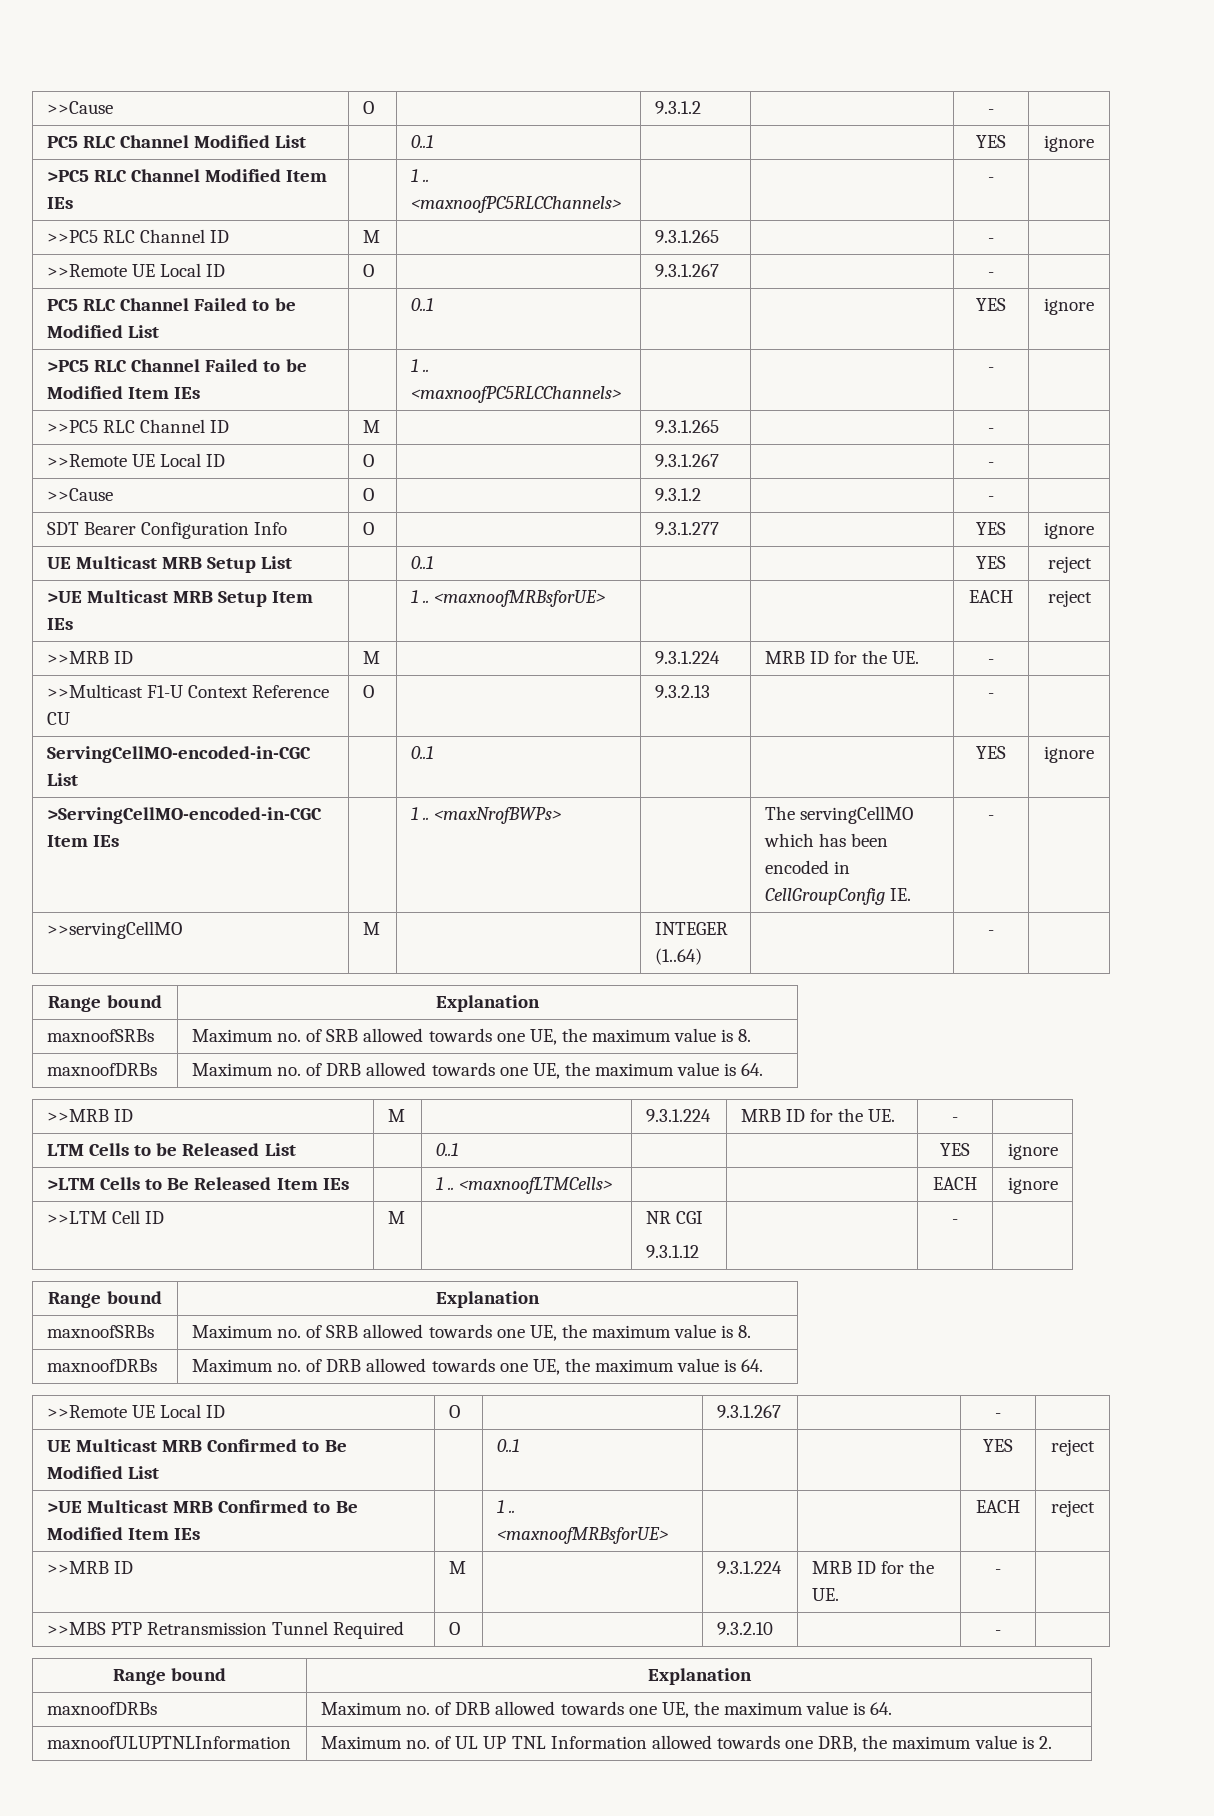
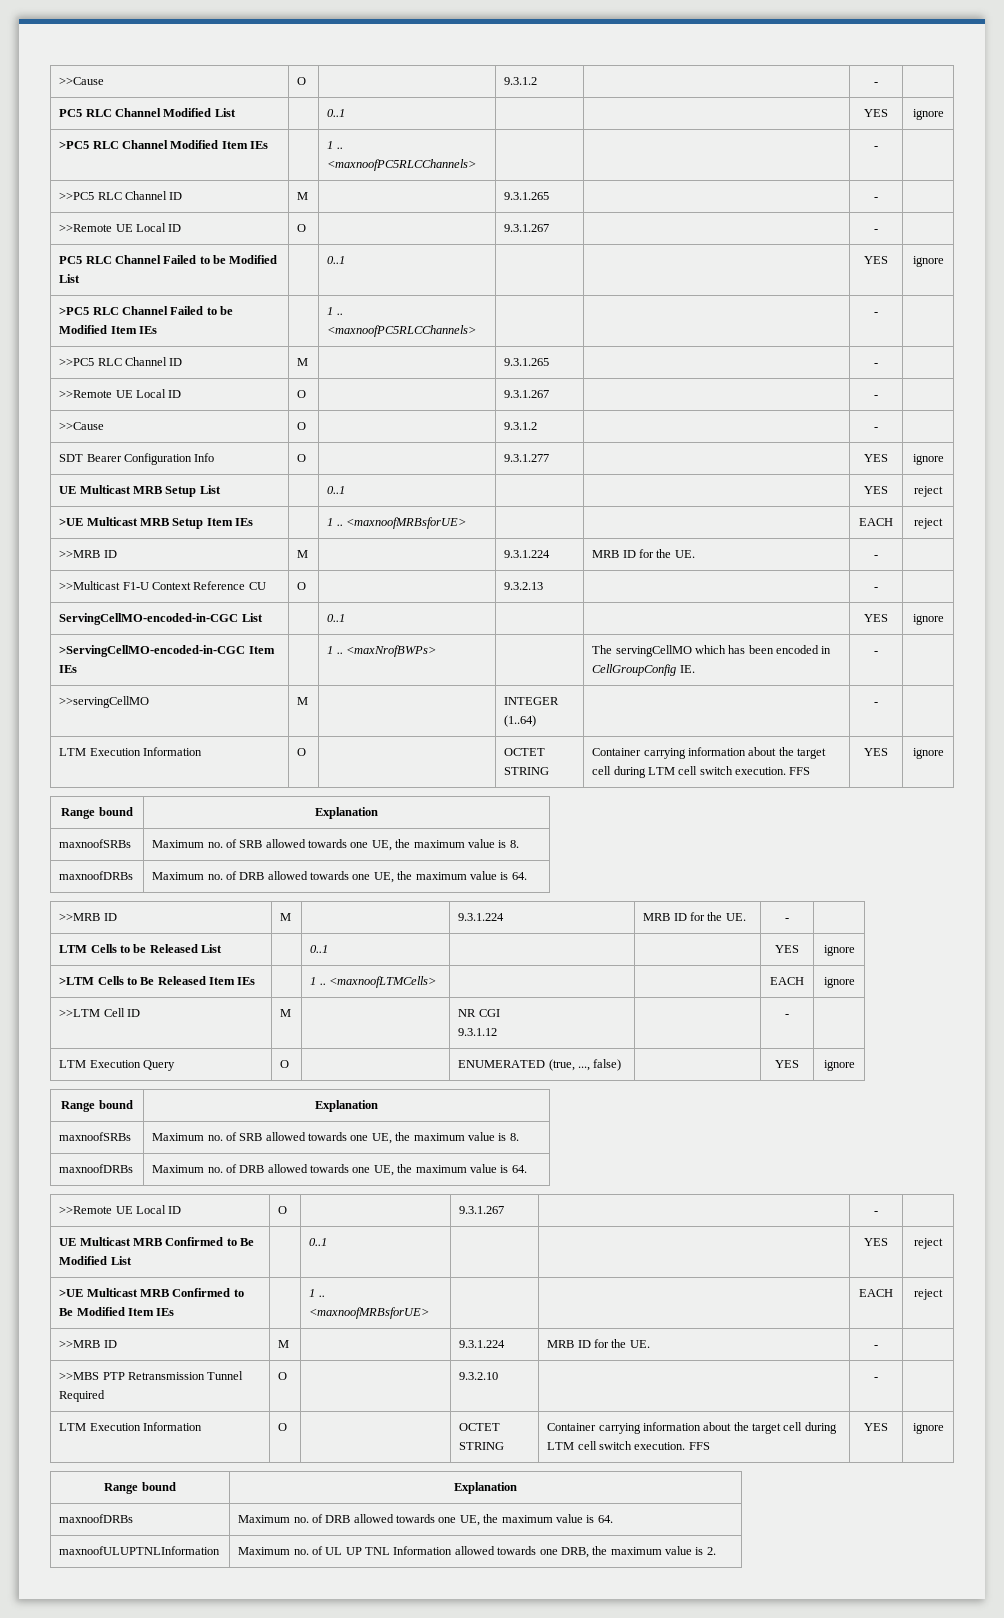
(994, 932) none -> [59,747,202,756] [297,748,307,756] [504,748,546,756] [504,767,550,775] [592,747,827,759] [592,766,811,778] [864,748,888,756] [912,748,944,759] // LTM Execution Information | O | | OCTET STRING | Container carrying information about the target cell during LTM cell switch execution. FFS | YES | ignore
(958, 1221) none -> [59,1060,175,1071] [280,1060,290,1068] [458,1059,622,1071] [775,1060,799,1068] [823,1060,855,1071] // LTM Execution Query | O | | ENUMERATED (true, ..., false) | | YES | ignore
(1001, 1632) none -> [59,1422,202,1431] [278,1423,288,1431] [459,1423,501,1431] [459,1442,505,1450] [547,1422,837,1434] [547,1441,710,1450] [864,1423,888,1431] [912,1423,944,1434] // LTM Execution Information | O | | OCTET STRING | Container carrying information about the target cell during LTM cell switch execution. FFS | YES | ignore

